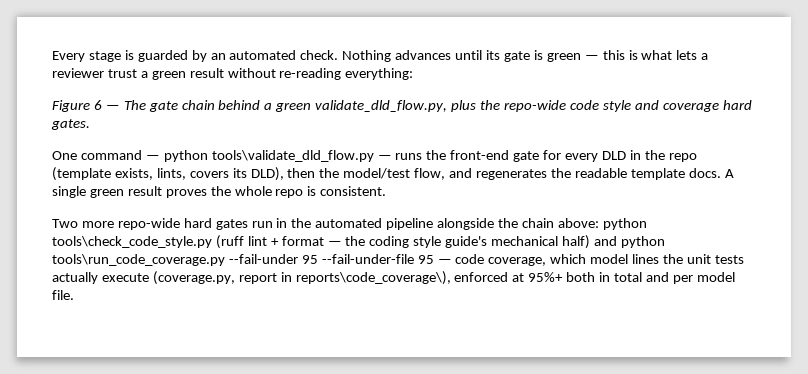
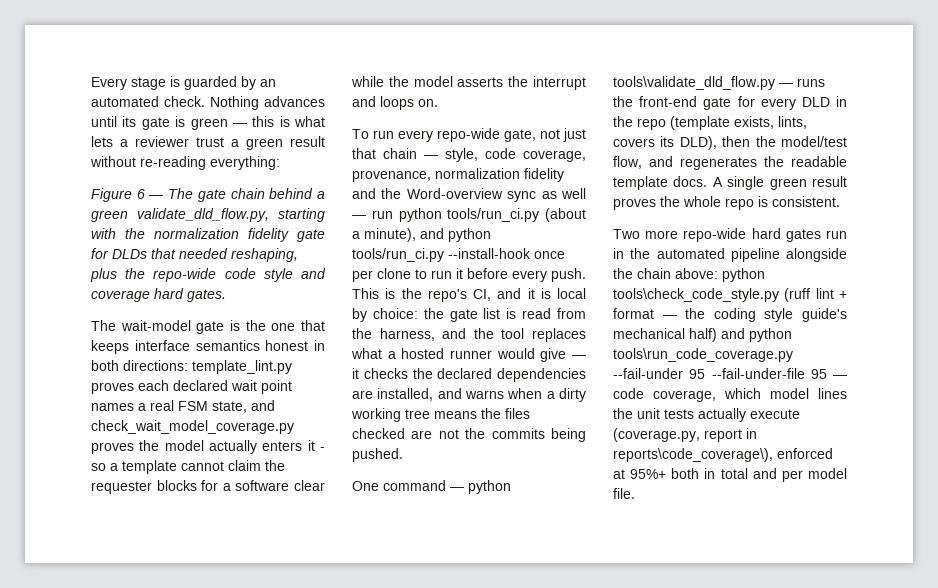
(448, 106) none -> [278,208,325,222] [91,228,325,242] [91,248,298,262] starting with the normalization fidelity gate for DLDs that needed reshaping,
(90, 124) none -> [91,320,325,334] [91,340,325,354] [91,360,292,374] [91,380,292,394] [91,400,275,413] [91,420,294,434] [91,440,325,454] [91,460,285,474] [91,480,325,494] [351,76,586,90] [352,96,438,110] [352,128,586,142] [352,148,586,162] [352,168,564,182] [352,188,586,202] [352,208,586,222] [352,228,491,242] [352,248,565,262] [352,268,586,282] [352,288,586,302] [352,308,586,322] [352,328,586,342] [351,348,586,362] [352,368,586,382] [352,388,586,402] [351,408,530,422] [352,428,586,442] [352,448,403,462] // The wait-model gate is the one that keeps interface semantics honest in both directions: template_lint.py proves each declared wait point names a real FSM state, and check_wait_model_coverage.py proves the model actually enters it - so a template cannot claim the requester blocks for a software clear while the model asserts the interrupt and loops on. // To run every repo-wide gate, not just that chain — style, code coverage, provenance, normalization fidelity and the Word-overview sync as well — run python tools/run_ci.py (about a minute), and python tools/run_ci.py --install-hook once per clone to run it before every push. This is the repo's CI, and it is local by choice: the gate list is read from the harness, and the tool replaces what a hosted runner would give — it checks the declared dependencies are installed, and warns when a dirty working tree means the files checked are not the commits being pushed.

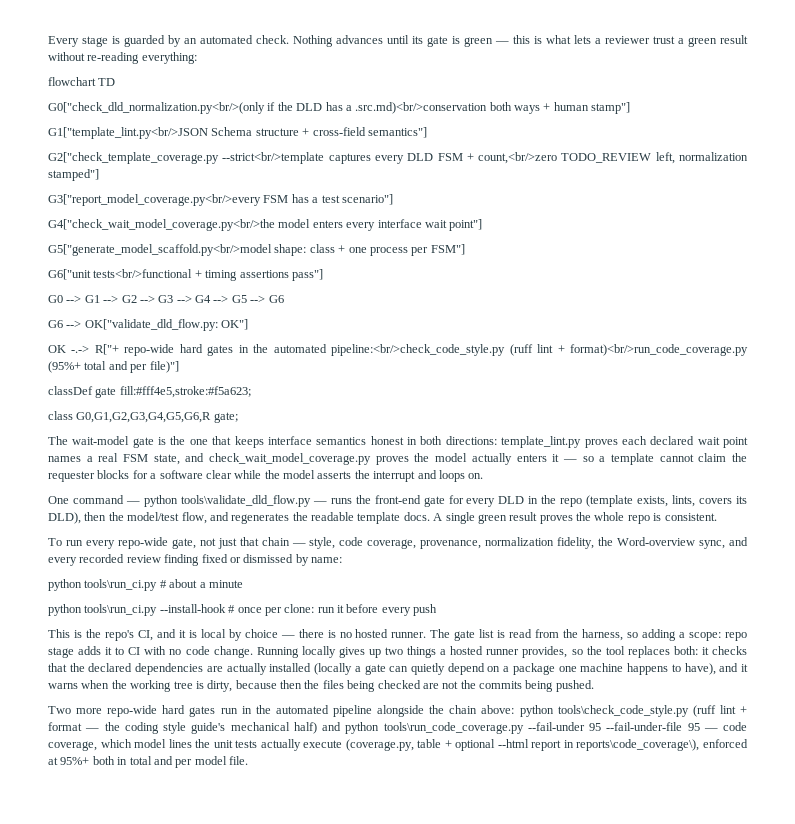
[91,188,325,202] [91,208,325,222] [91,228,325,242] [91,248,298,262] [90,268,326,282] [91,288,226,302] Figure 6 — The gate chain behind a green validate_dld_flow.py, starting with the normalization fidelity gate for DLDs that needed reshaping, plus the repo-wide code style and coverage hard gates. -> [48,77,116,86] [48,102,631,114] [48,127,427,139] [48,152,748,164] [48,169,99,181] [48,194,393,206] [48,219,483,231] [48,244,465,256] [48,269,323,281] [48,295,284,303] [48,319,249,331] [48,344,748,356] [48,361,179,373] [48,386,251,398] [48,411,238,423] flowchart TD // G0["check_dld_normalization.py<br/>(only if the DLD has a .src.md)<br/>conservation both ways + human stamp"] // G1["template_lint.py<br/>JSON Schema structure + cross-field semantics"] // G2["check_template_coverage.py --strict<br/>template captures every DLD FSM + count,<br/>zero TODO_REVIEW left, normalization stamped"] // G3["report_model_coverage.py<br/>every FSM has a test scenario"] // G4["check_wait_model_coverage.py<br/>the model enters every interface wait point"] // G5["generate_model_scaffold.py<br/>model shape: class + one process per FSM"] // G6["unit tests<br/>functional + timing assertions pass"] // G0 --> G1 --> G2 --> G3 --> G4 --> G5 --> G6 // G6 --> OK["validate_dld_flow.py: OK"] // OK -.-> R["+ repo-wide hard gates in the automated pipeline:<br/>check_code_style.py (ruff lint + format)<br/>run_code_coverage.py (95%+ total and per file)"] // classDef gate fill:#fff4e5,stroke:#f5a623; // class G0,G1,G2,G3,G4,G5,G6,R gate;
[320,447,325,451] - -> [562,459,577,462] —
[352,128,586,142] [352,148,586,162] [352,168,564,182] [352,188,586,202] [352,208,586,222] [352,228,491,242] [352,248,565,262] [352,268,586,282] [352,288,586,302] [352,308,586,322] [352,328,586,342] [351,348,586,362] [352,368,586,382] [352,388,586,402] [351,408,530,422] [352,428,586,442] [352,448,403,462] // To run every repo-wide gate, not just that chain — style, code coverage, provenance, normalization fidelity and the Word-overview sync as well — run python tools/run_ci.py (about a minute), and python tools/run_ci.py --install-hook once per clone to run it before every push. This is the repo's CI, and it is local by choice: the gate list is read from the harness, and the tool replaces what a hosted runner would give — it checks the declared dependencies are installed, and warns when a dirty working tree means the files checked are not the commits being pushed. -> (484, 476) none
(840, 201) none -> [48,537,748,549] [48,554,342,566] [48,579,243,591] [48,604,438,616] [48,629,747,641] [48,646,748,658] [48,663,749,675] [48,680,594,692] // To run every repo-wide gate, not just that chain — style, code coverage, provenance, normalization fidelity, the Word-overview sync, and every recorded review finding fixed or dismissed by name: // python tools\run_ci.py # about a minute // python tools\run_ci.py --install-hook # once per clone: run it before every push // This is the repo's CI, and it is local by choice — there is no hosted runner. The gate list is read from the harness, so adding a scope: repo stage adds it to CI with no code change. Running locally gives up two things a hosted runner provides, so the tool replaces both: it checks that the declared dependencies are actually installed (locally a gate can quietly depend on a package one machine happens to have), and it warns when the working tree is dirty, because then the files being checked are not the commits being pushed.
(700, 435) none -> [417,739,529,751] table + optional --html

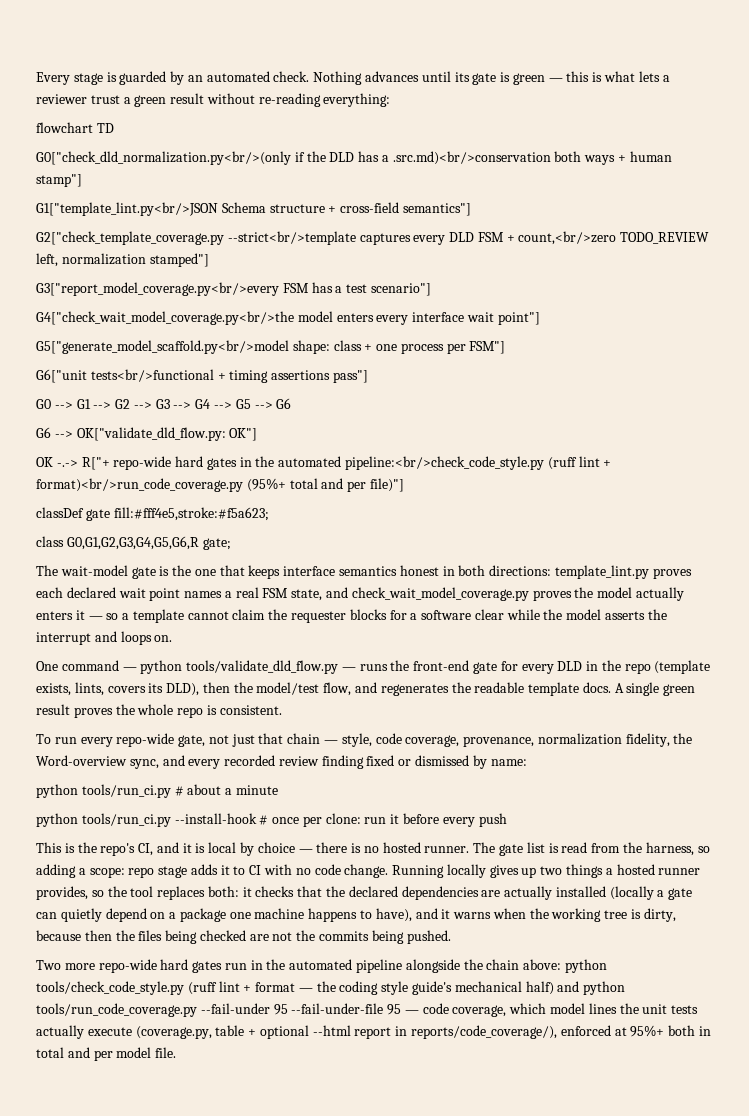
[180,495,311,507] tools\validate_dld_flow.py -> [186,660,339,674] tools/validate_dld_flow.py
[84,579,158,591] tools\run_ci.py -> [81,784,171,798] tools/run_ci.py
[84,604,158,616] tools\run_ci.py -> [81,813,171,827] tools/run_ci.py
[557,705,689,717] tools\check_code_style.py -> [36,981,184,995] tools/check_code_style.py
[383,722,524,734] tools\run_code_coverage.py -> [36,1003,197,1017] tools/run_code_coverage.py
[576,739,700,751] reports\code_coverage\), -> [411,1025,558,1039] reports/code_coverage/),

